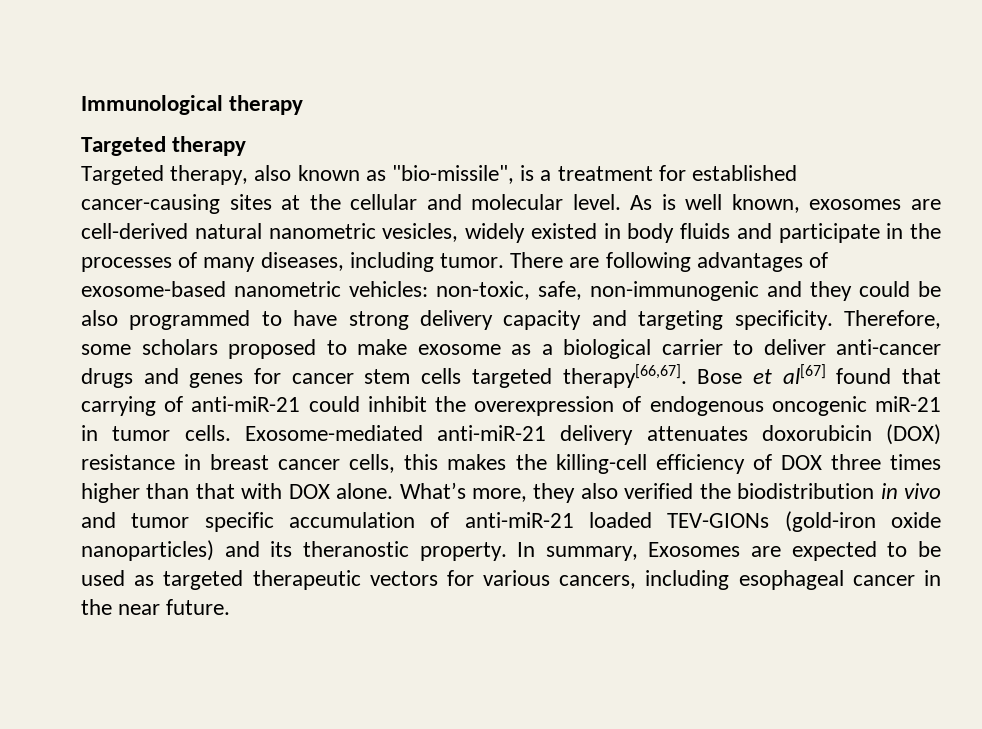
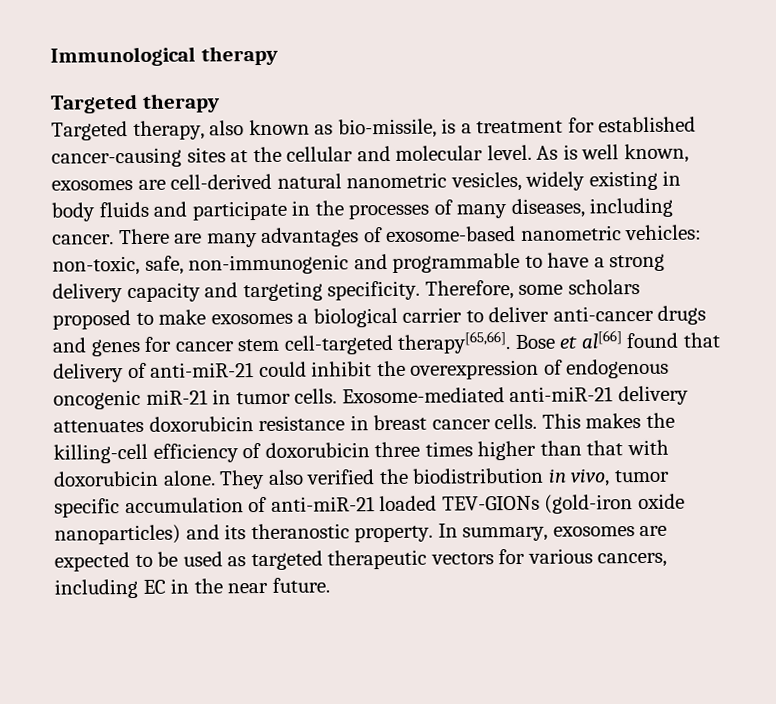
[392,165,515,184] "bio-missile", -> [337,118,437,139] bio-missile,
[530,223,597,239] existed -> [588,170,658,191] existing
[440,253,505,268] tumor. -> [52,234,114,245] cancer.
[605,252,691,272] following -> [206,233,258,248] many
[810,281,941,301] [81,310,251,330] they could be also programmed -> [392,252,521,273] programmable
(338, 318) none -> [593,257,605,268] a
[417,344,531,355] exosome as -> [210,313,293,325] exosomes
[421,364,687,388] cells targeted therapy[66,67]. -> [283,331,512,355] cell-targeted therapy[65,66].
[782,364,826,384] al[67] -> [580,330,622,349] al[66]
[81,396,156,416] carrying -> [53,363,124,383] delivery
[886,424,941,445] (DOX) -> (254, 424) none
[349,454,439,473] cells, this -> [494,413,581,430] cells. This
[780,455,822,470] DOX -> [264,442,370,458] doxorubicin
[288,482,576,503] DOX alone. What’s more, they -> [53,469,266,490] doxorubicin alone. They
[904,483,942,499] [81,512,116,528] vivo and -> [570,468,611,487] vivo,
[648,542,741,557] Exosomes -> [552,526,635,537] exosomes
[738,570,915,590] esophageal cancer -> [142,579,166,594] EC

